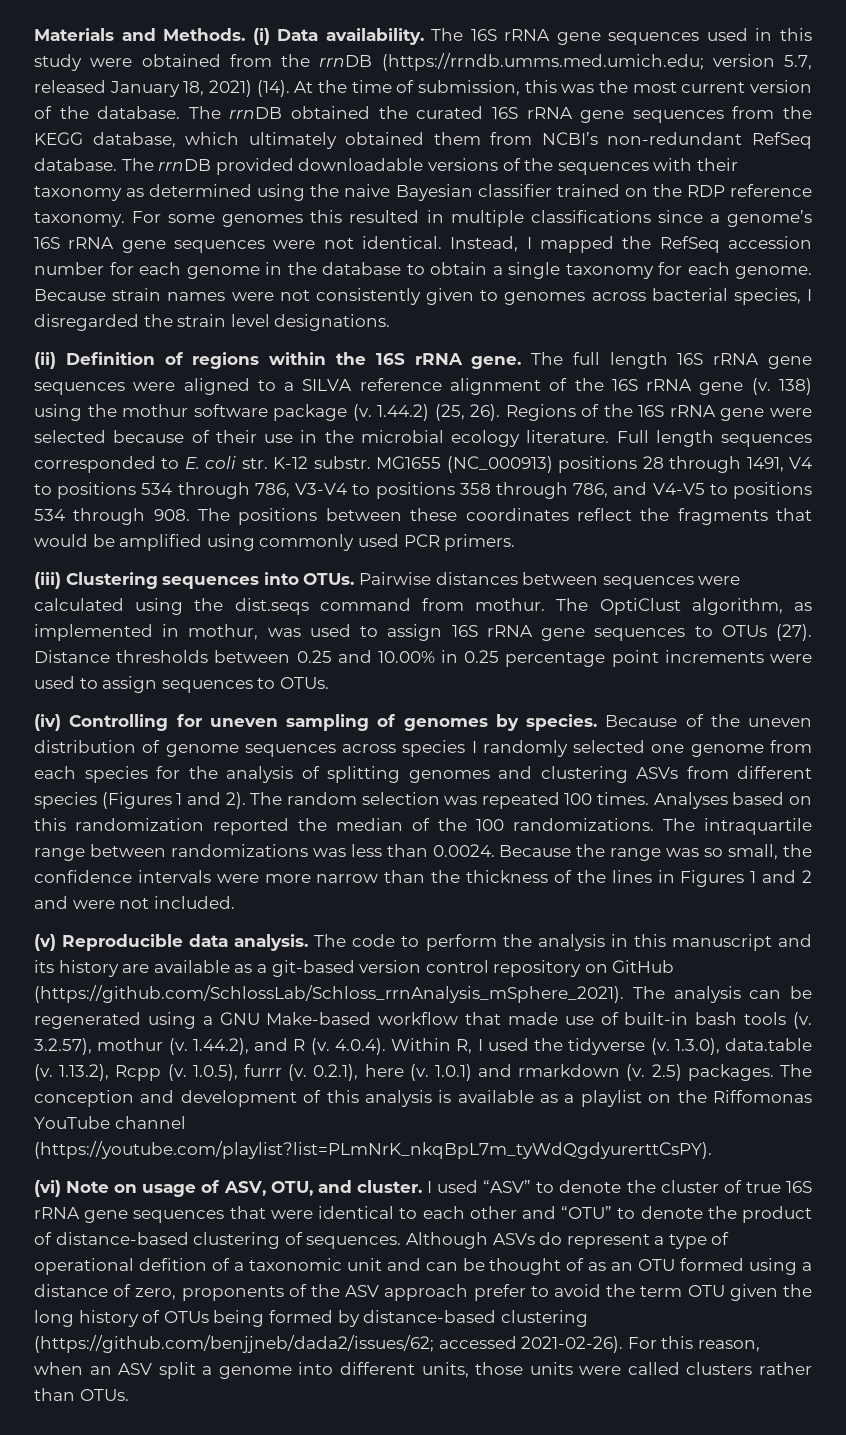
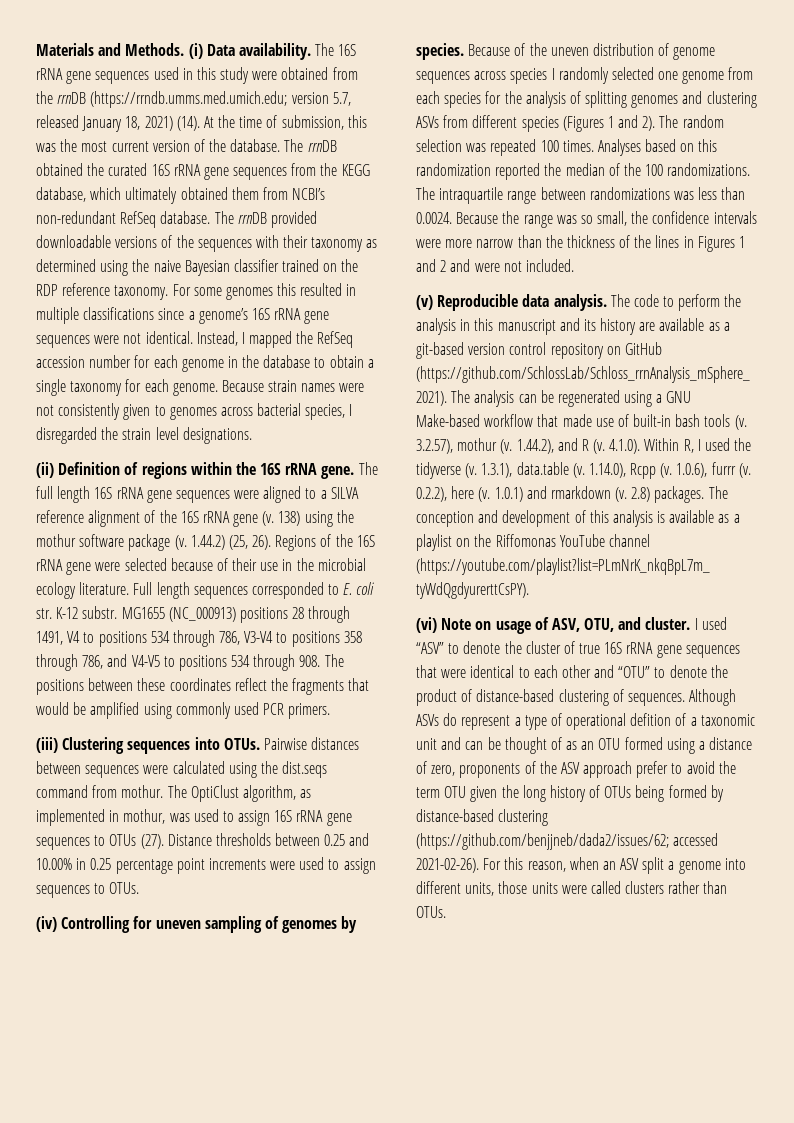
[334,1038,386,1055] 4.0.4). -> [609,439,641,454] 4.1.0).
[674,1038,720,1055] 1.3.0), -> [481,463,513,478] 1.3.1),
[59,1064,110,1081] 1.13.2), -> [588,463,626,478] 1.14.0),
[192,1064,238,1081] 1.0.5), -> [676,463,708,478] 1.0.6),
[313,1064,359,1081] 0.2.1), -> [416,487,447,502] 0.2.2),
[651,1064,682,1081] 2.5) -> [631,487,651,502] 2.8)

